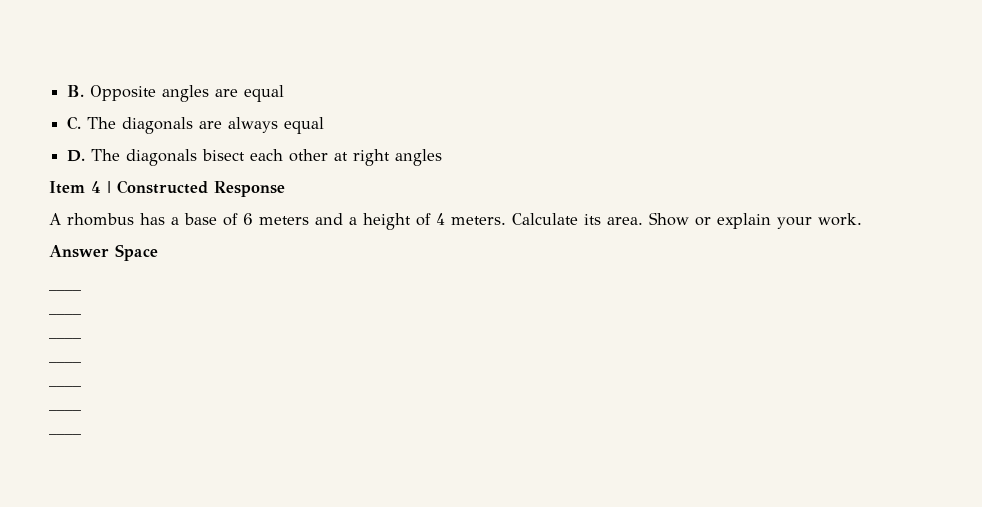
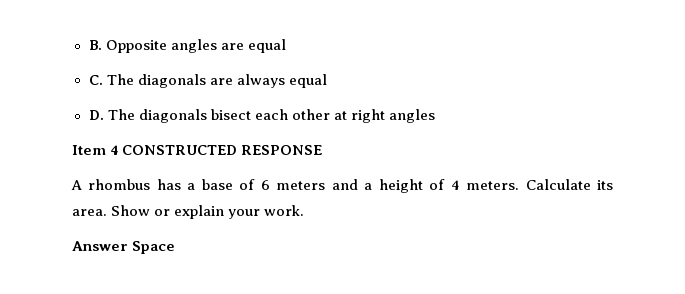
[107,180,285,197] | Constructed Response -> [122,145,323,155] CONSTRUCTED RESPONSE
[49,289,81,291] [49,313,81,315] [49,337,81,339] [49,361,81,363] [49,385,81,387] [49,409,81,411] [49,433,81,435] // ____ // ____ // ____ // ____ // ____ // ____ // ____ -> (176, 247) none

